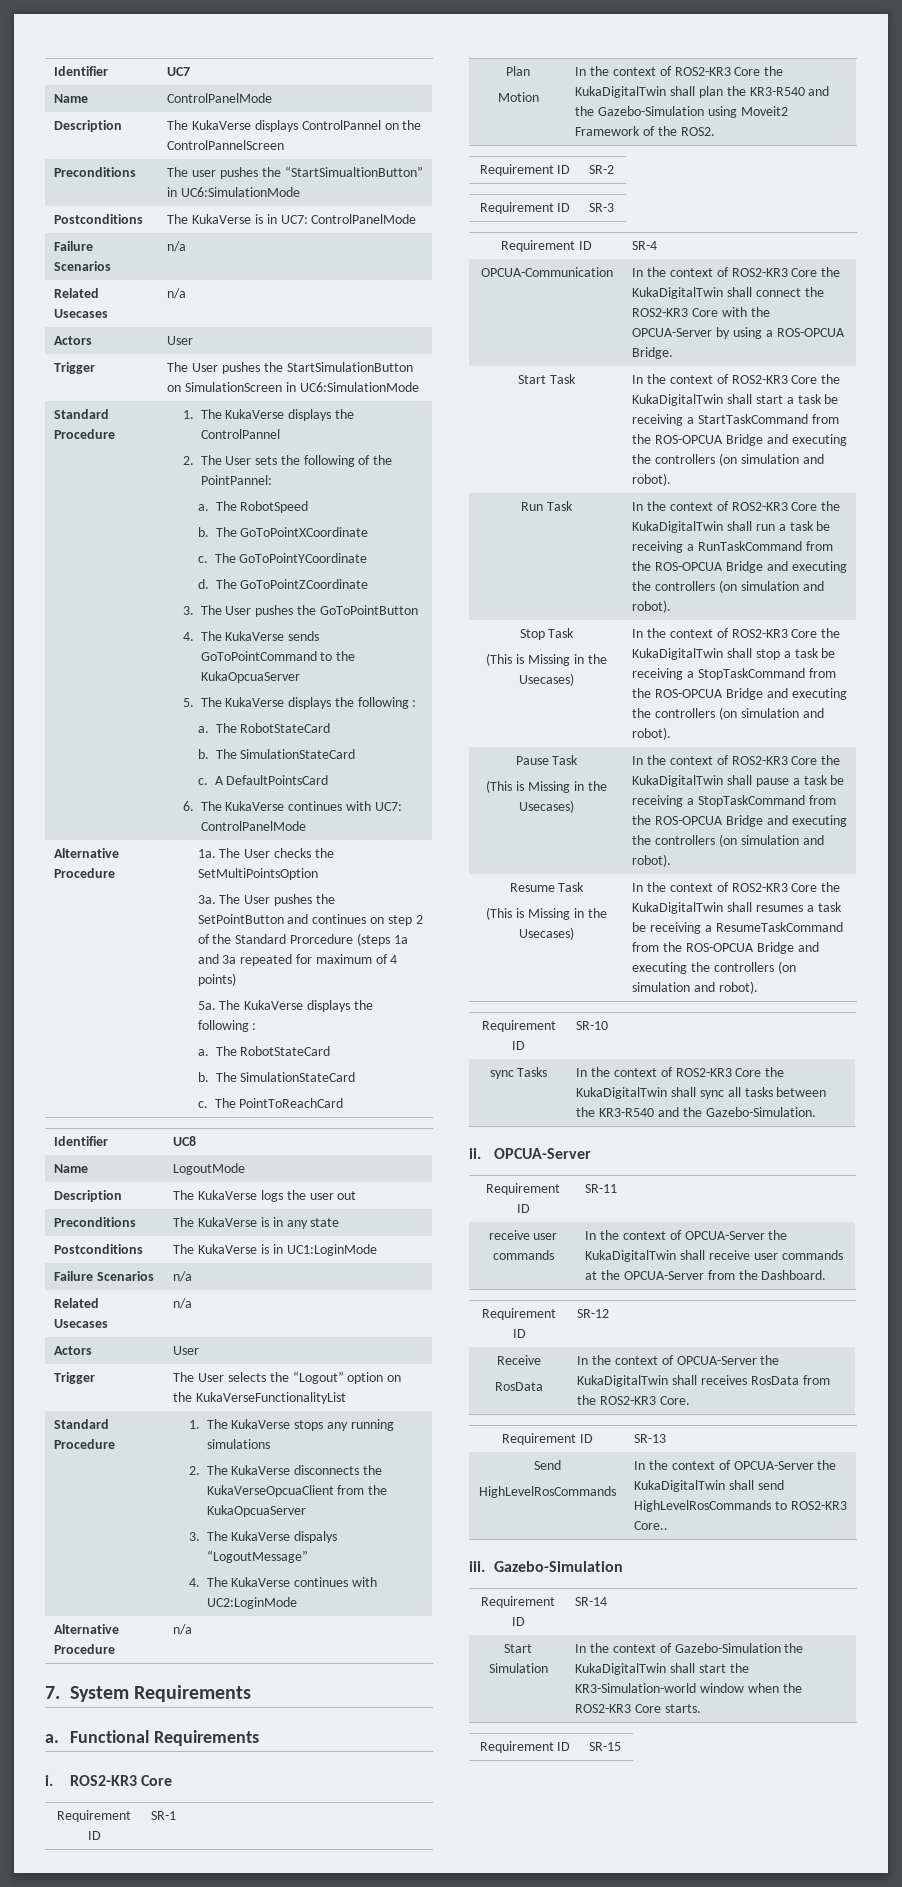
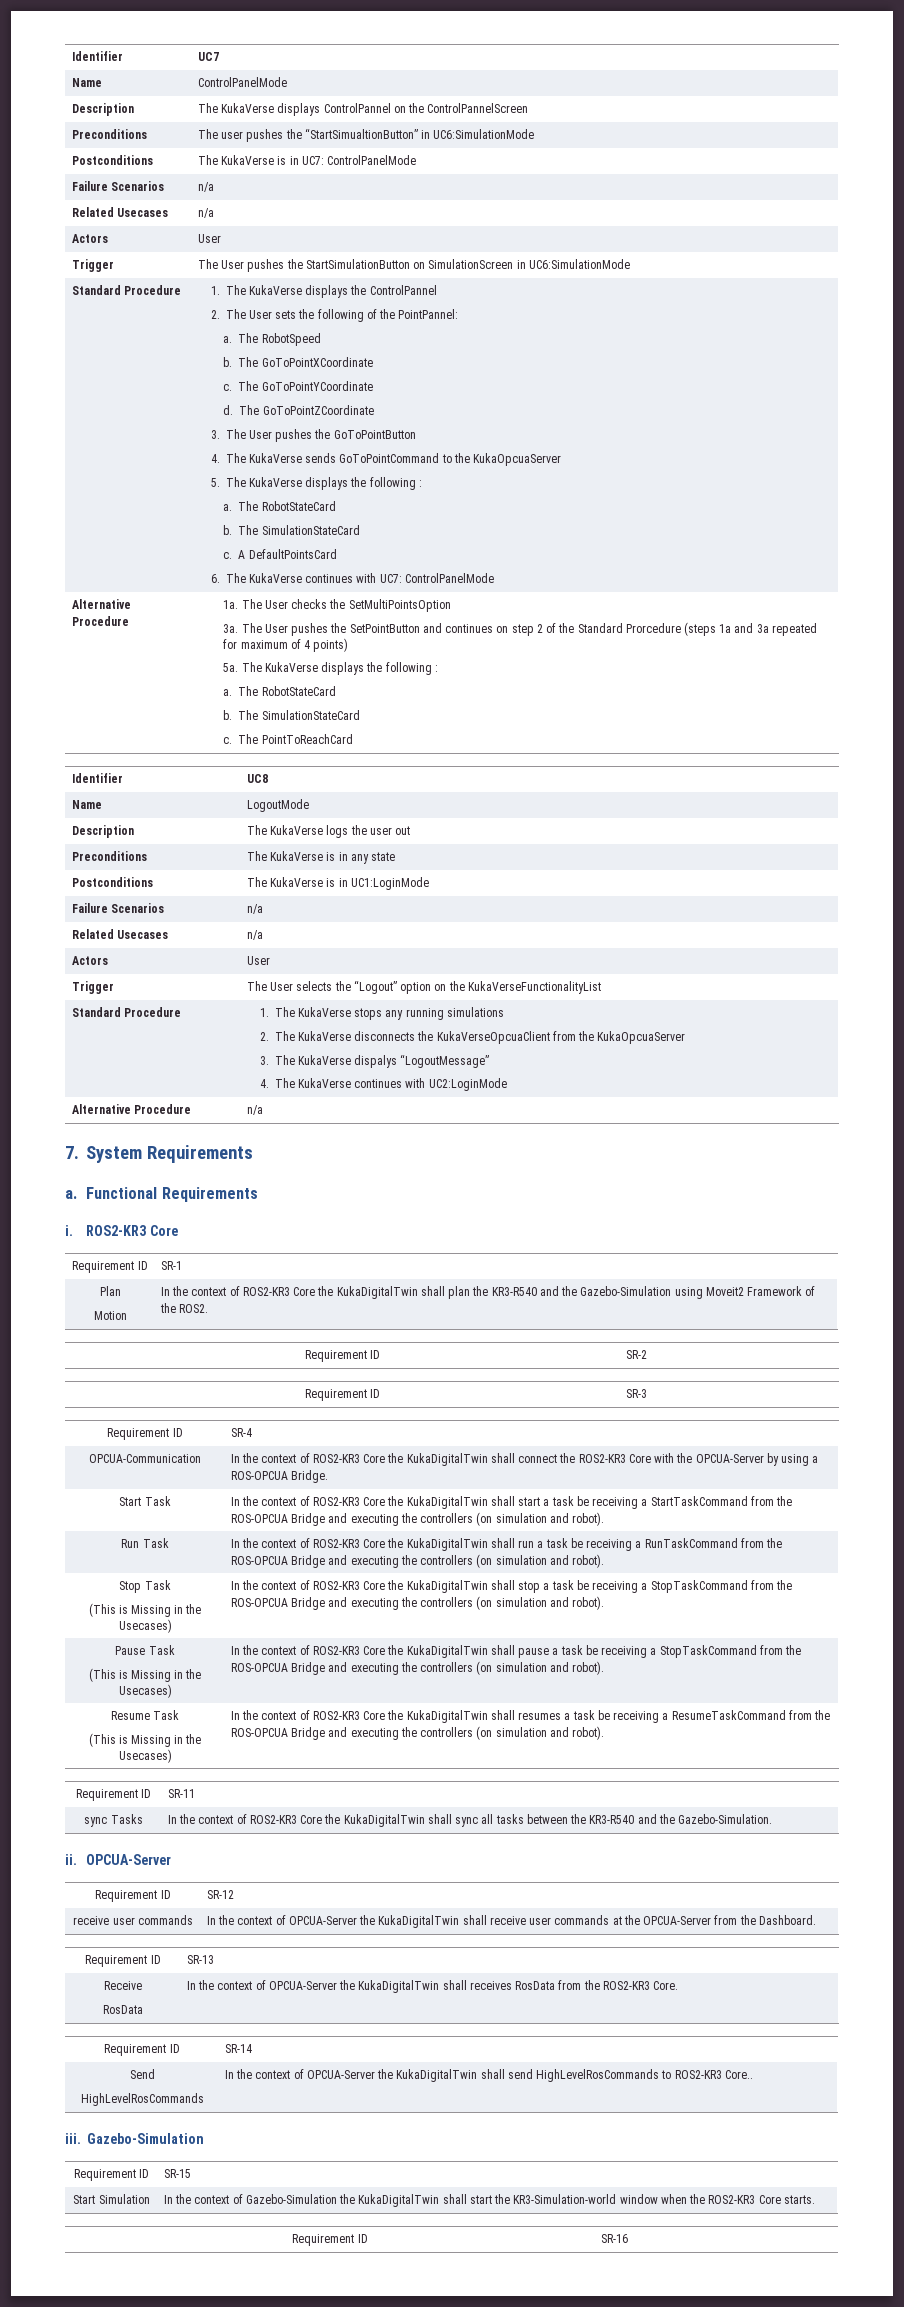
[576,1021,609,1030] SR-10 -> [167,1789,195,1798] SR-11
[585,1184,618,1193] SR-11 -> [206,1890,234,1899] SR-12
[577,1309,610,1318] SR-12 -> [186,1955,214,1964] SR-13
[634,1434,667,1443] SR-13 -> [224,2044,252,2053] SR-14
[575,1597,608,1606] SR-14 -> [163,2169,191,2178] SR-15
[589,1742,622,1751] SR-15 -> [600,2234,628,2243] SR-16

